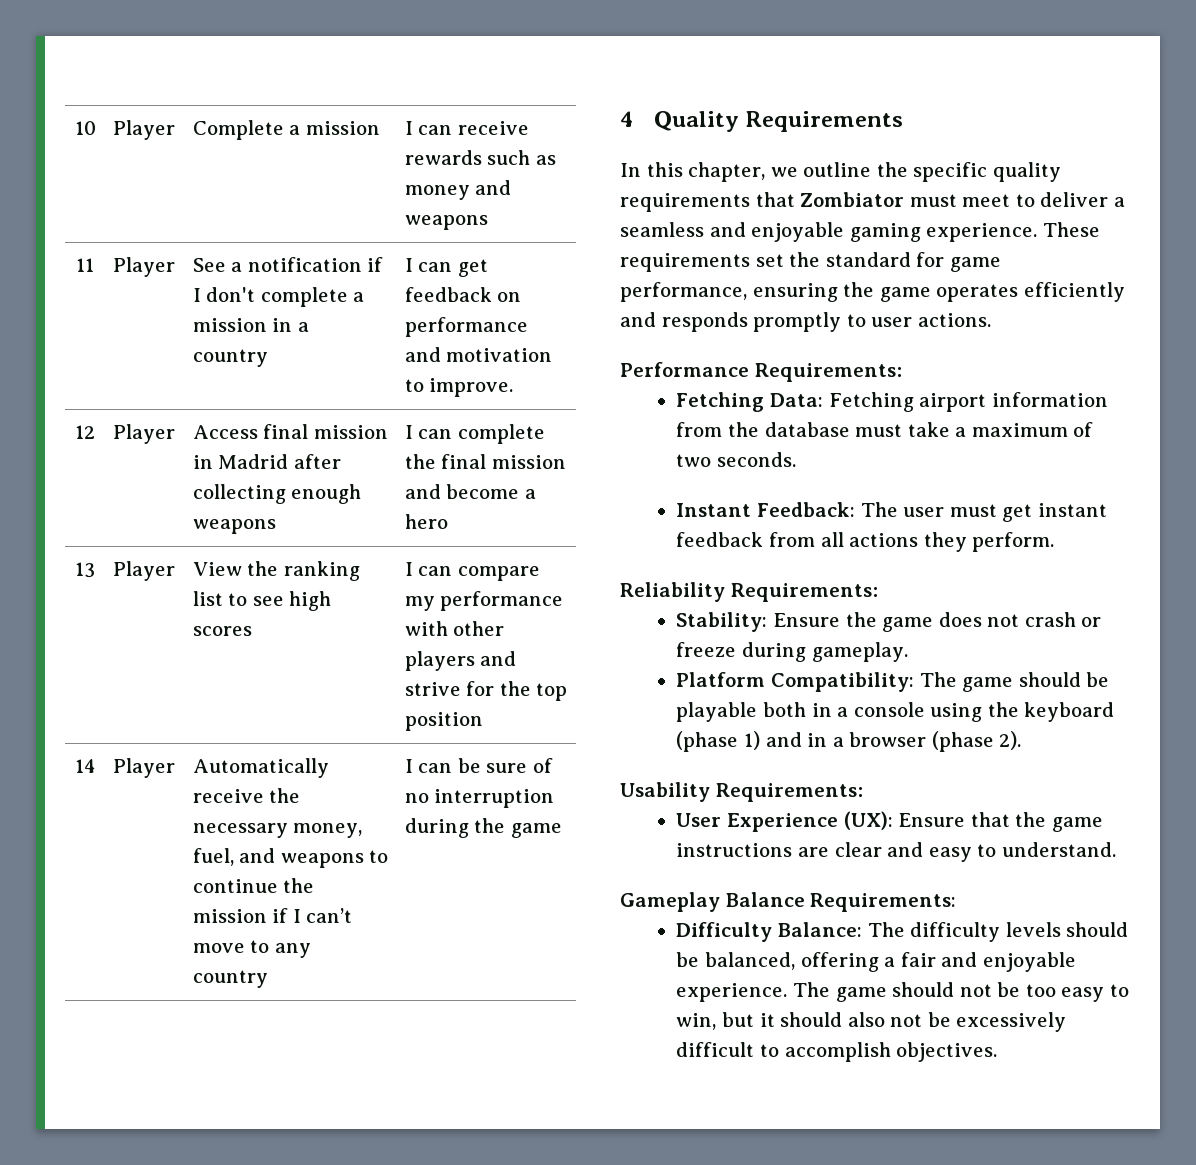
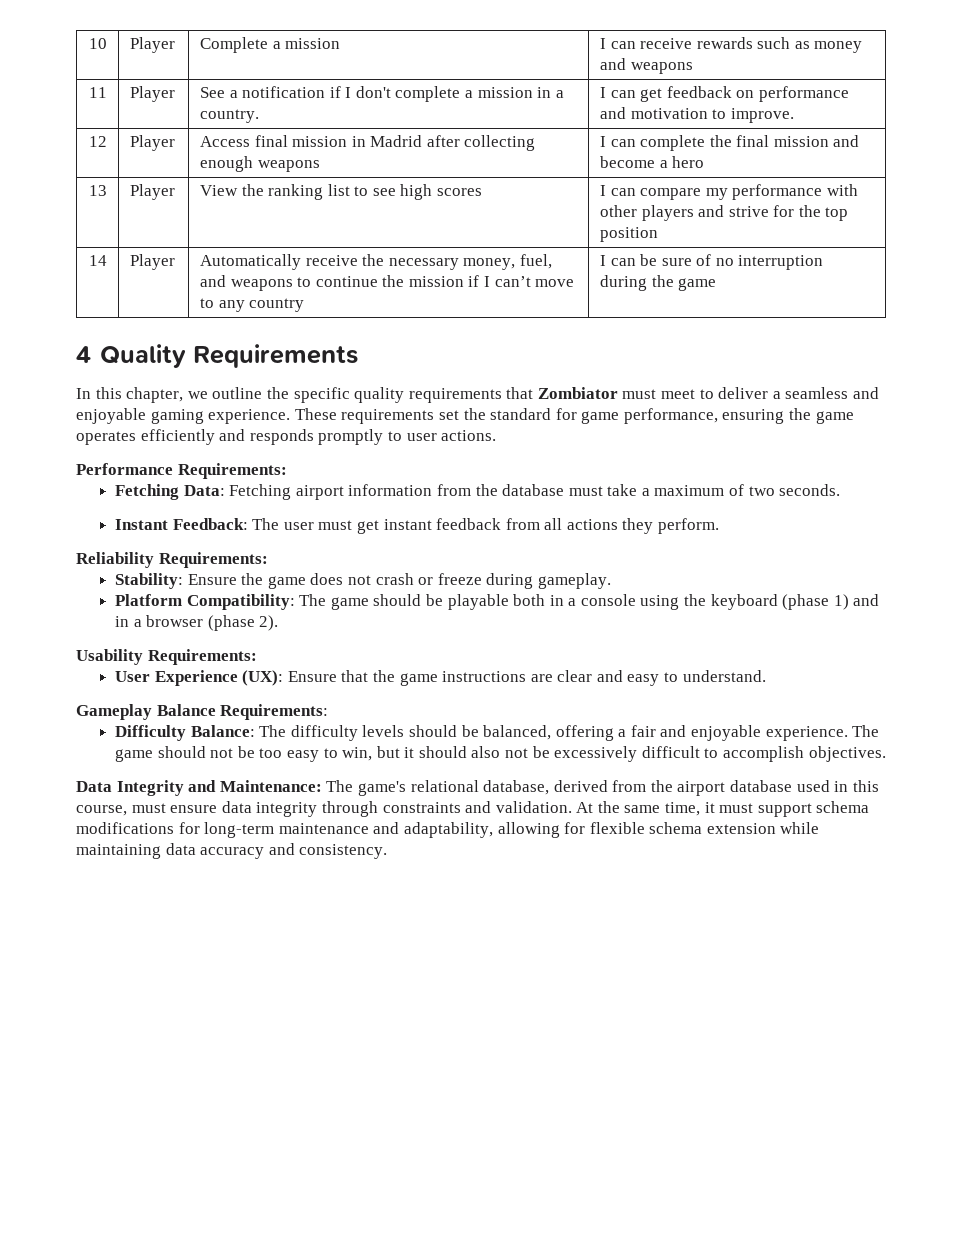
[192,349,268,367] country -> [199,109,259,123] country.
(998, 1052) none -> [76,780,879,796] [76,801,870,817] [76,822,820,838] [76,843,388,859] // Data Integrity and Maintenance: The game's relational database, derived from the airport database used in this course, must ensure data integrity through constraints and validation. At the same time, it must support schema modifications for long-term maintenance and adaptability, allowing for flexible schema extension while maintaining data accuracy and consistency.

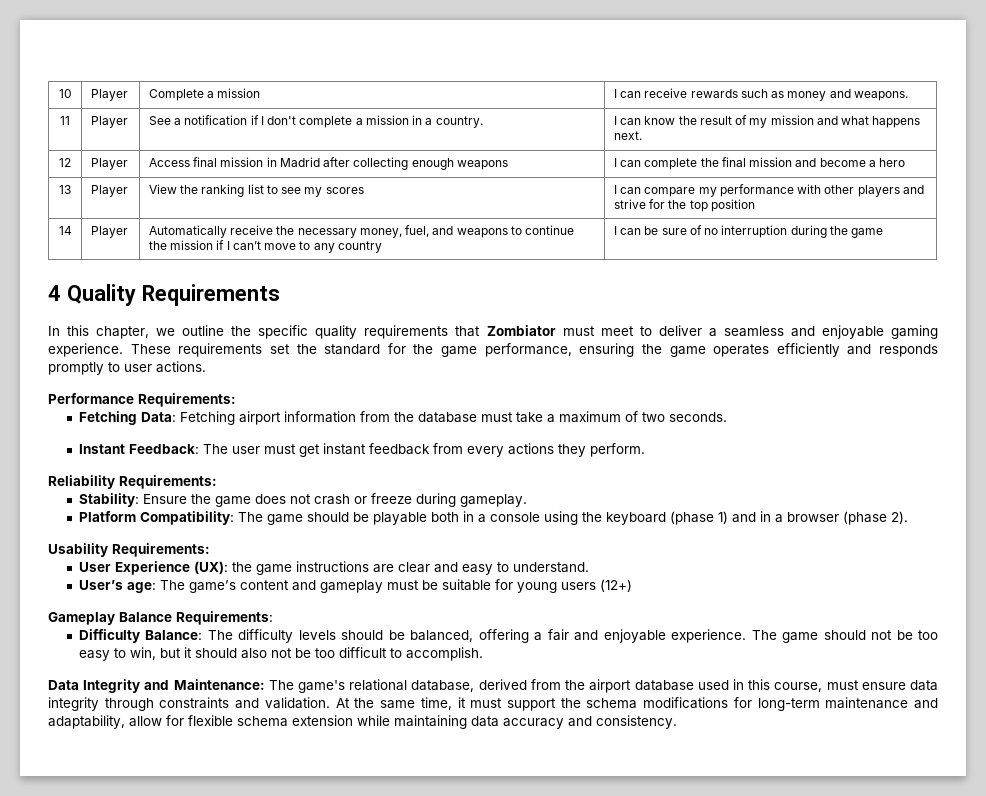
[630,62,693,74] weapons -> [853,91,908,101] weapons.
[640,86,849,102] [599,107,794,123] get feedback on performance and motivation to improve. -> [644,115,921,128] [613,131,642,140] know the result of my mission and what happens next.
[400,184,433,200] high -> [304,187,323,197] my
(577, 414) none -> [413,344,434,354] the
[544,518,563,530] all -> [466,446,504,457] every
[287,670,369,682] Ensure that -> (228, 567) none
(766, 676) none -> [78,579,632,593] // User’s age: The game’s content and gameplay must be suitable for young users (12+)
[554,746,638,762] excessively -> [314,648,335,658] too
[723,746,886,762] accomplish objectives. -> [405,647,483,661] accomplish.
(812, 810) none -> [560,698,581,708] the
[497,822,560,838] allowing -> [129,716,162,727] allow

